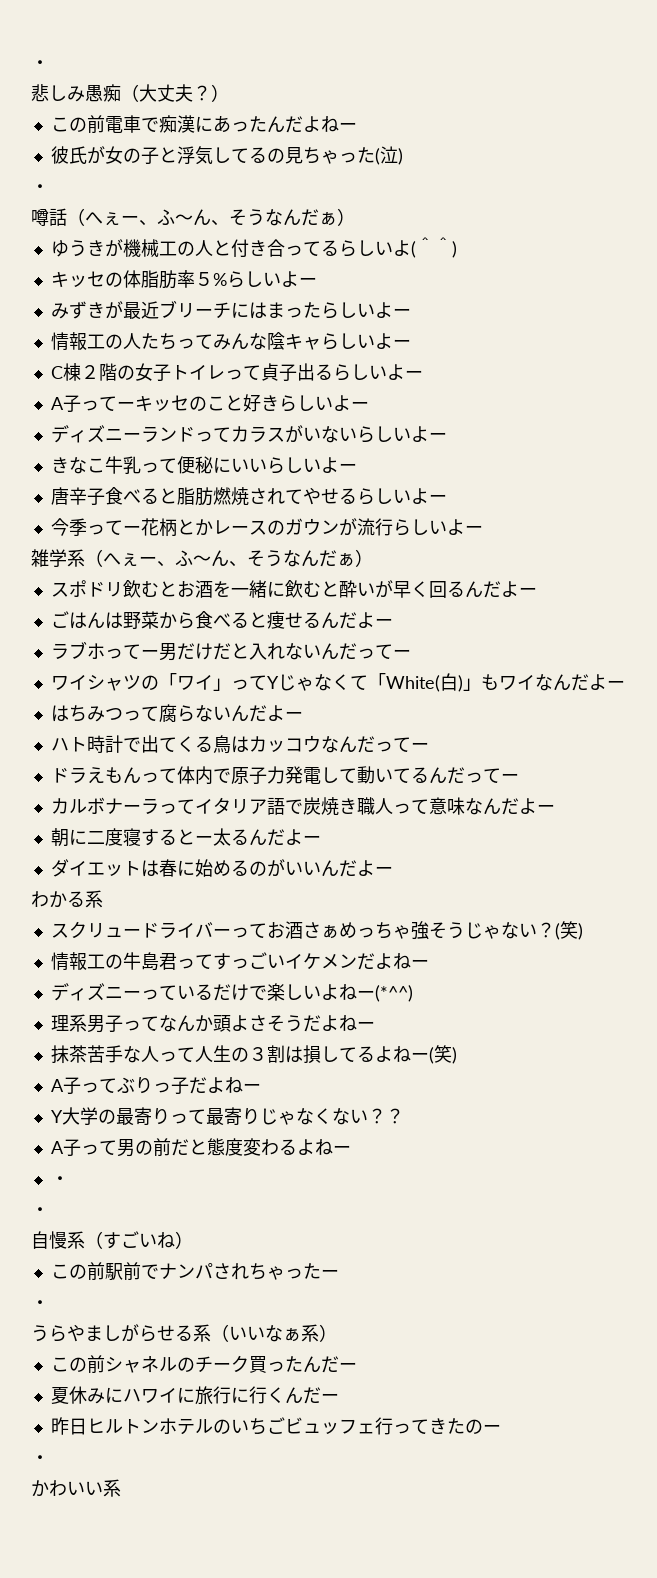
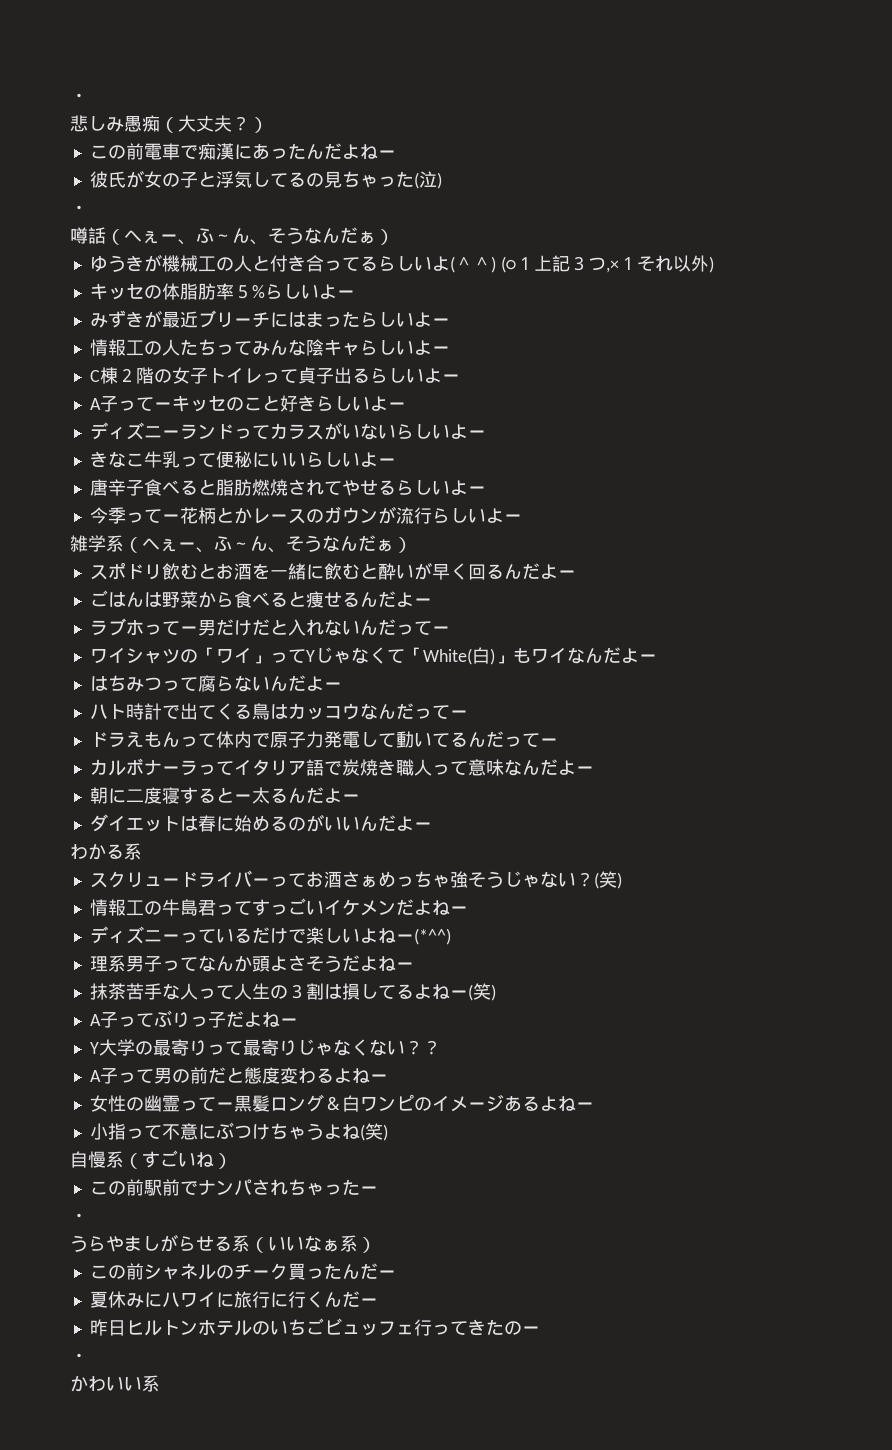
(457, 249) none -> [500,255,714,273] (○１上記３つ,×１それ以外)
[50,1176,69,1185] [31,1207,49,1216] ・ // ・ -> [89,1094,594,1112] [89,1122,388,1141] 女性の幽霊ってー黒髪ロング＆白ワンピのイメージあるよねー // 小指って不意にぶつけちゃうよね(笑)

